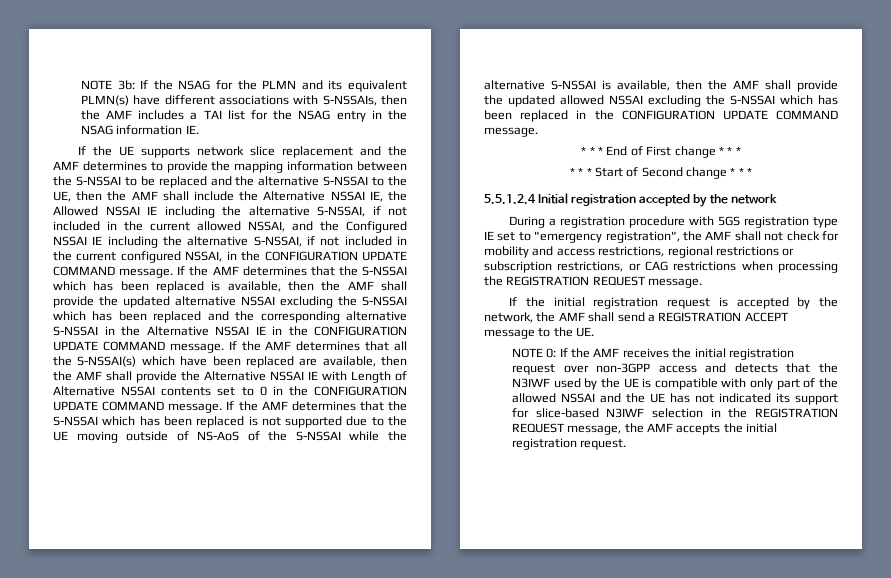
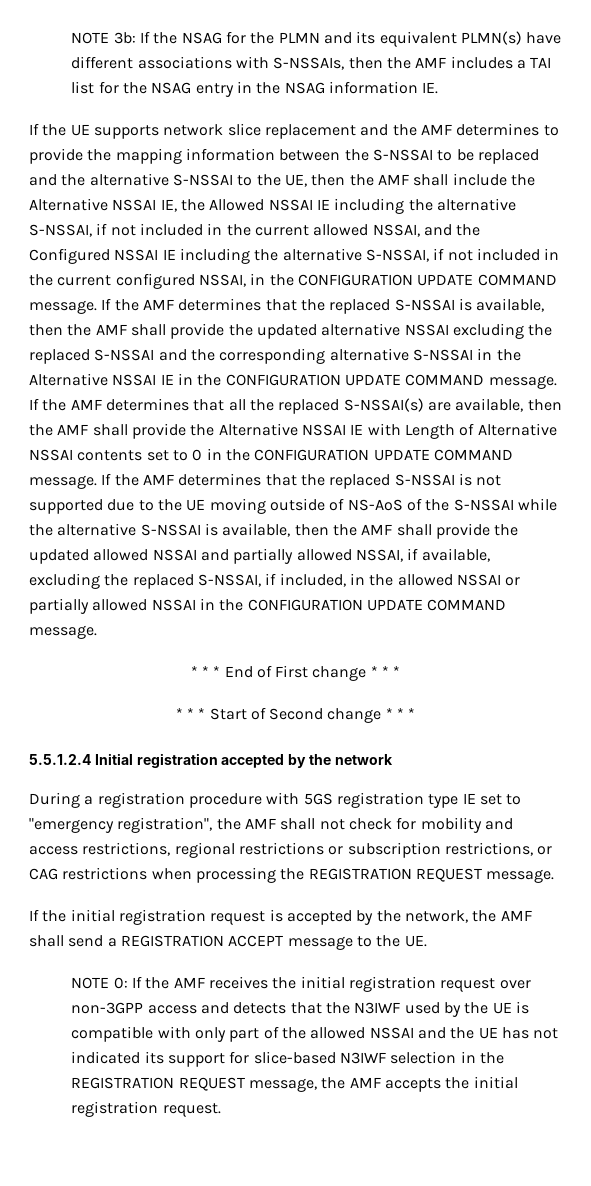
[362,266,407,276] [53,281,204,293] S-NSSAI which has been replaced -> [329,299,455,314] replaced S-NSSAI
[362,296,407,306] [53,311,202,323] S-NSSAI which has been replaced -> [29,349,155,364] replaced S-NSSAI
[77,356,294,368] S-NSSAI(s) which have been replaced -> [278,398,424,414] replaced S-NSSAI(s)
[53,416,245,428] S-NSSAI which has been replaced -> [329,474,455,489] replaced S-NSSAI
[648,95,838,107] [484,110,569,122] excluding the S-NSSAI which has been replaced -> [200,548,490,564] [29,573,521,589] [29,598,196,614] and partially allowed NSSAI, if available, excluding the replaced S-NSSAI, if included, in the allowed NSSAI or partially allowed NSSAI

